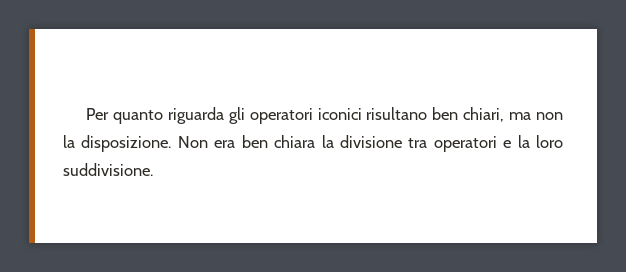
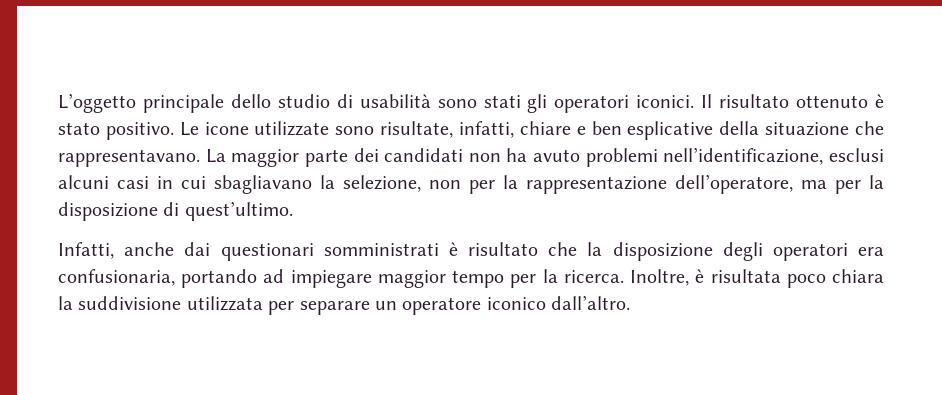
[86,107,564,124] [63,135,564,152] [63,163,153,176] Per quanto riguarda gli operatori iconici risultano ben chiari, ma non la disposizione. Non era ben chiara la divisione tra operatori e la loro suddivisione. -> [58,93,885,113] [58,121,885,140] [58,147,884,167] [58,174,884,194] [58,201,293,221] [58,242,884,261] [58,269,885,288] [58,295,631,315] L’oggetto principale dello studio di usabilità sono stati gli operatori iconici. Il risultato ottenuto è stato positivo. Le icone utilizzate sono risultate, infatti, chiare e ben esplicative della situazione che rappresentavano. La maggior parte dei candidati non ha avuto problemi nell’identificazione, esclusi alcuni casi in cui sbagliavano la selezione, non per la rappresentazione dell’operatore, ma per la disposizione di quest’ultimo. // Infatti, anche dai questionari somministrati è risultato che la disposizione degli operatori era confusionaria, portando ad impiegare maggior tempo per la ricerca. Inoltre, è risultata poco chiara la suddivisione utilizzata per separare un operatore iconico dall’altro.

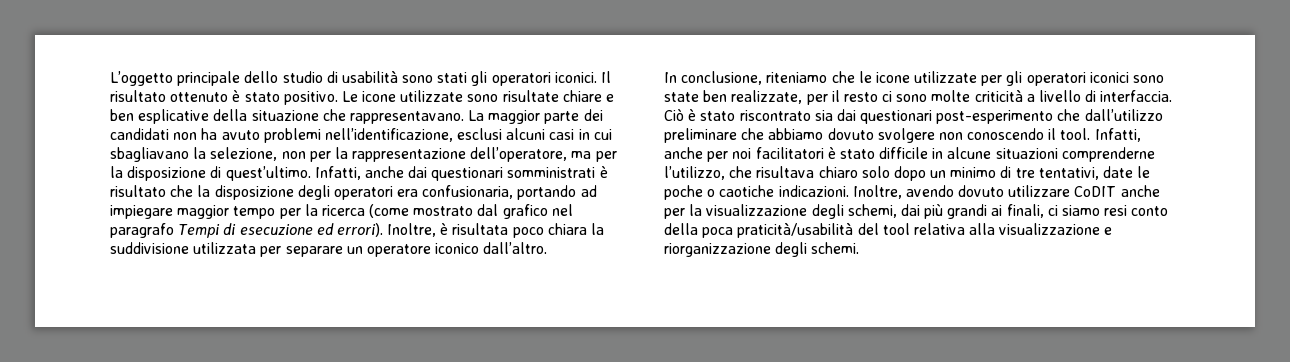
[380,121,514,138] risultate, infatti, -> [502,90,559,102] risultate
(293, 211) // -> (311, 173) none
[563,270,624,283] ricerca. -> [321,204,573,219] [110,223,383,238] ricerca (come mostrato dal grafico nel paragrafo Tempi di esecuzione ed errori).
(631, 302) none -> [664,71,1165,86] [664,89,1173,105] [664,109,1163,124] [664,128,1141,143] [664,147,1155,162] [664,166,1151,181] [664,185,1160,200] [664,204,1169,219] [664,222,1113,238] [664,242,860,257] // In conclusione, riteniamo che le icone utilizzate per gli operatori iconici sono state ben realizzate, per il resto ci sono molte criticità a livello di interfaccia. Ciò è stato riscontrato sia dai questionari post-esperimento che dall’utilizzo preliminare che abbiamo dovuto svolgere non conoscendo il tool. Infatti, anche per noi facilitatori è stato difficile in alcune situazioni comprenderne l’utilizzo, che risultava chiaro solo dopo un minimo di tre tentativi, date le poche o caotiche indicazioni. Inoltre, avendo dovuto utilizzare CoDIT anche per la visualizzazione degli schemi, dai più grandi ai finali, ci siamo resi conto della poca praticità/usabilità del tool relativa alla visualizzazione e riorganizzazione degli schemi.

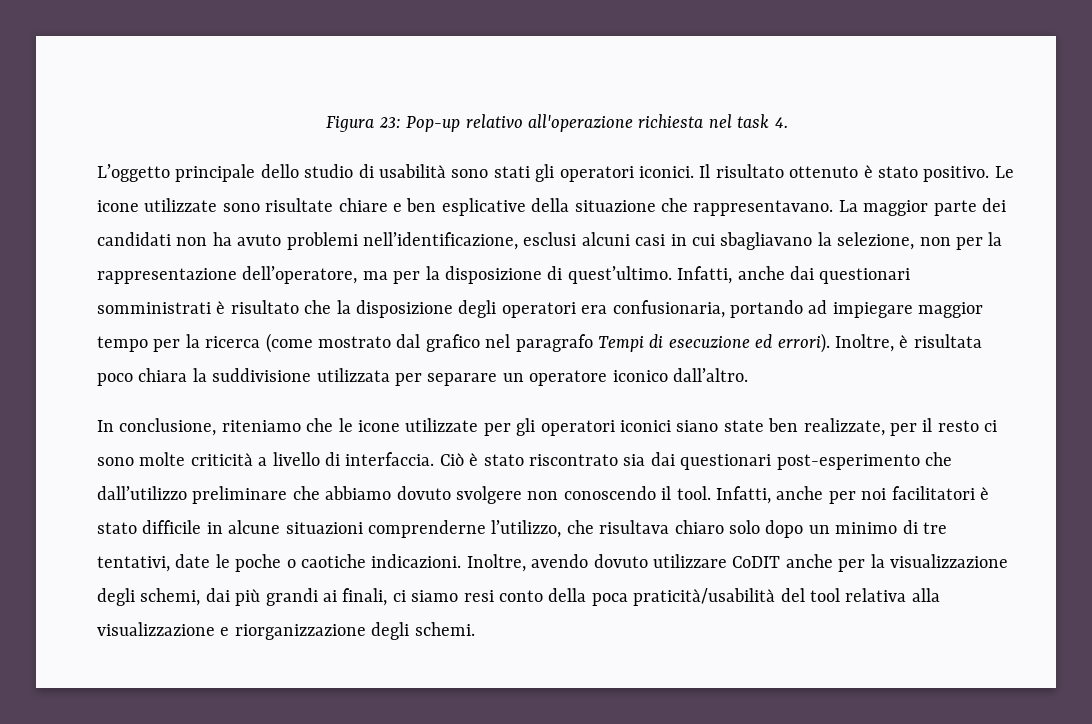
(110, 78) none -> [326,114,788,132] Figura 23: Pop-up relativo all'operazione richiesta nel task 4. //
[1133,75,1165,83] sono -> [676,420,719,432] siano

